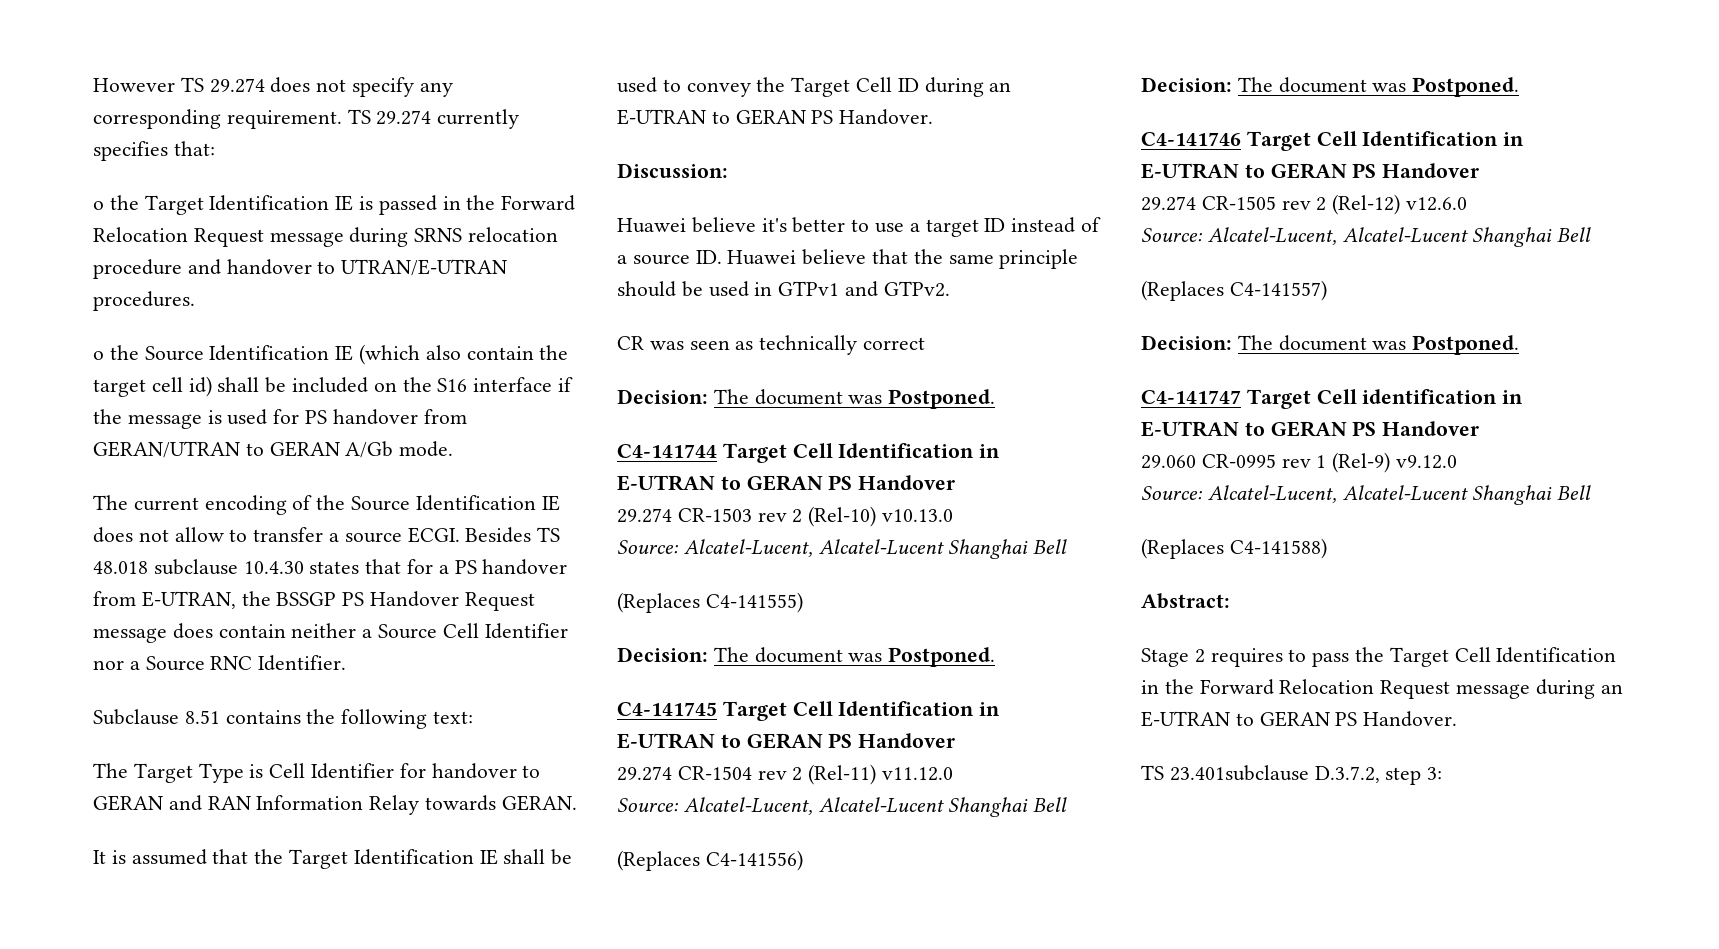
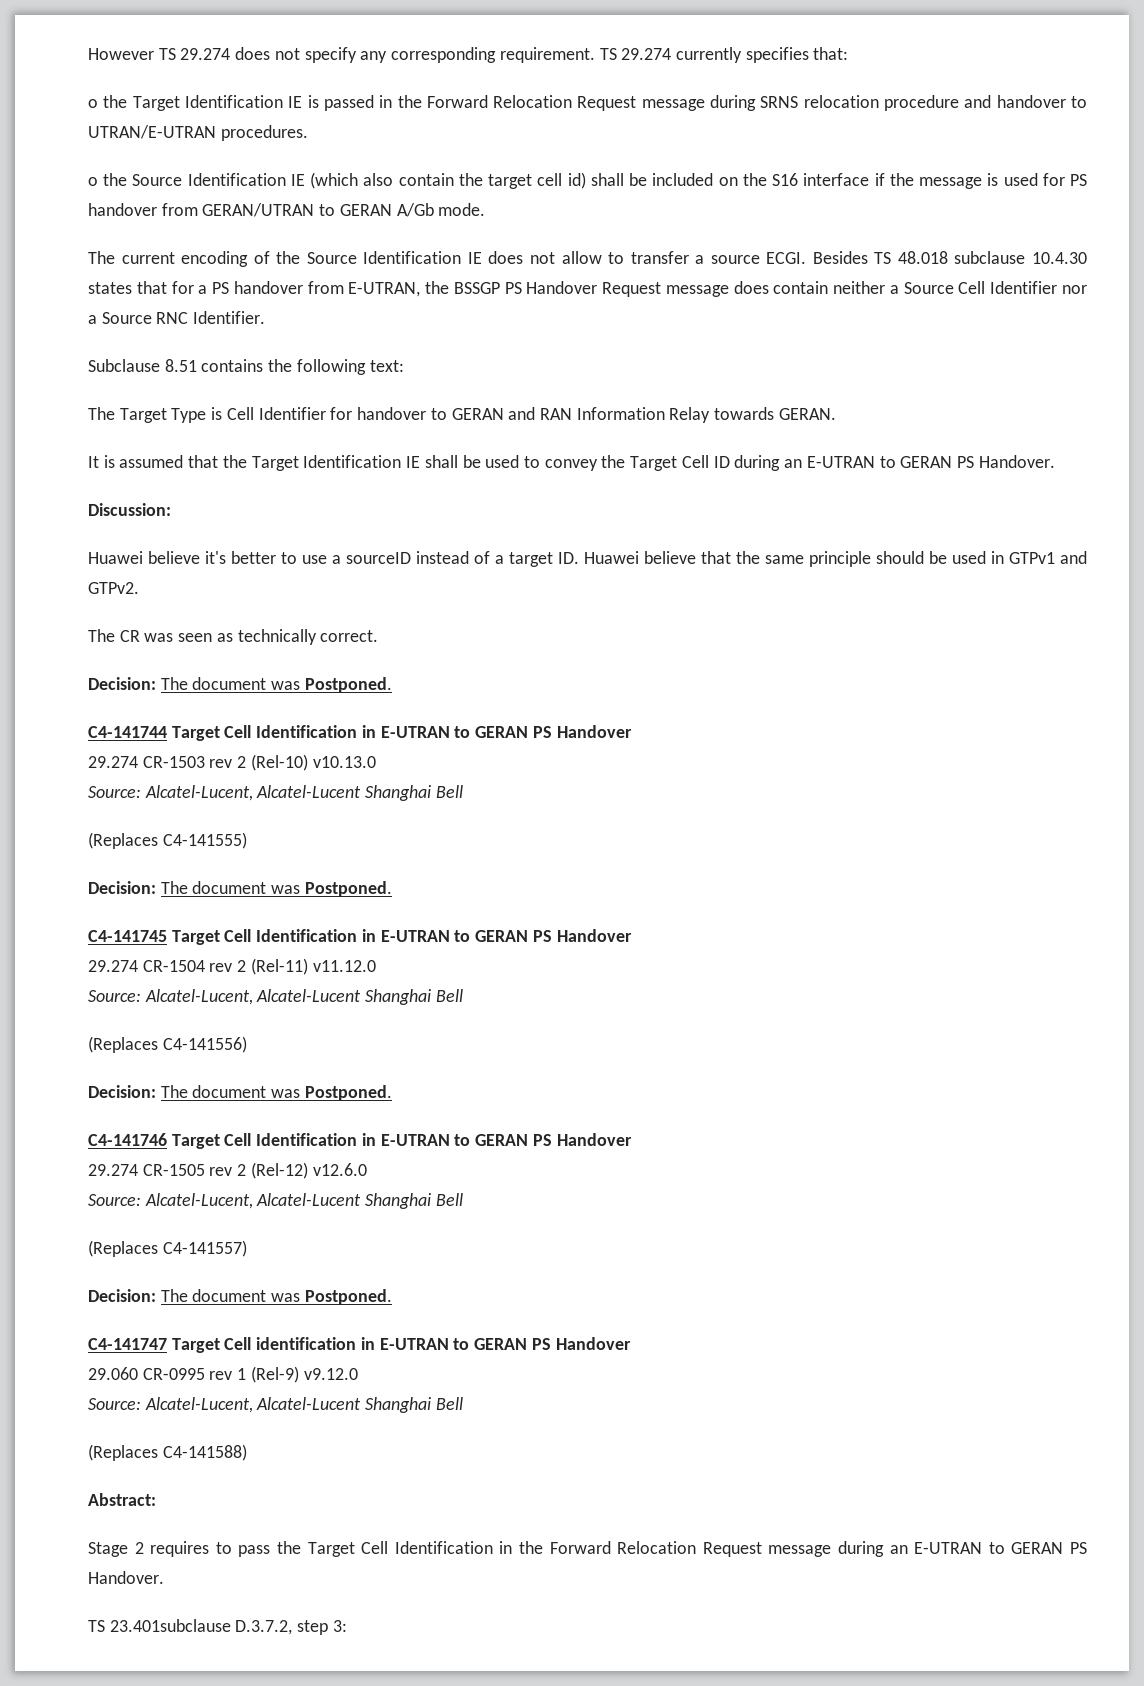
[925,218,1006,237] target ID -> [346,552,411,564] sourceID
[632,254,690,265] source -> [509,552,553,567] target
(950, 289) none -> [88,629,115,642] The
[863,337,926,350] correct -> [320,630,379,642] correct.

